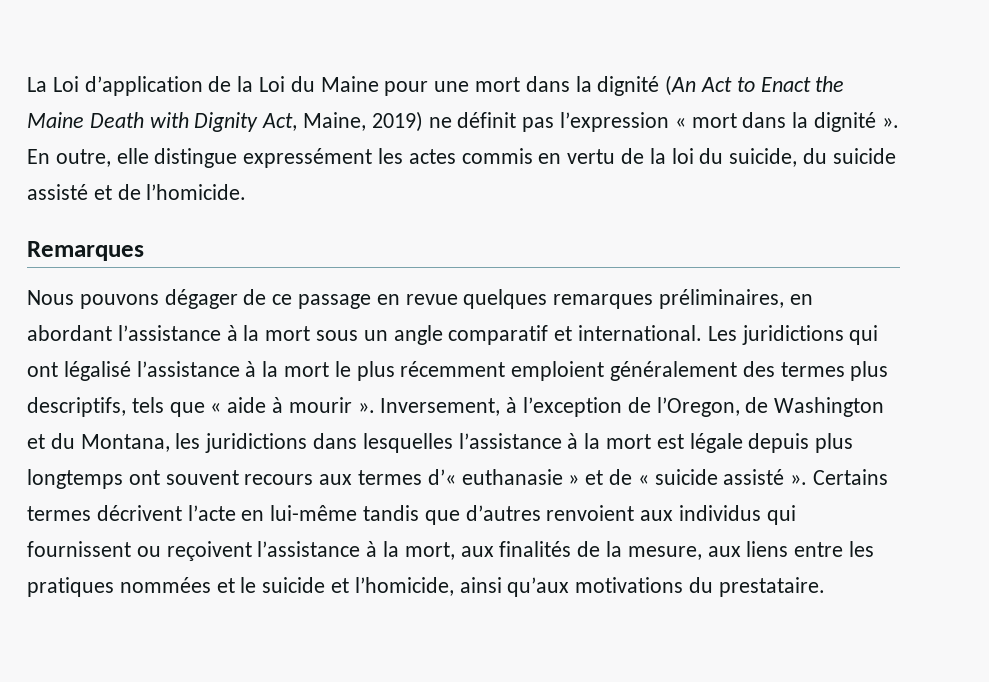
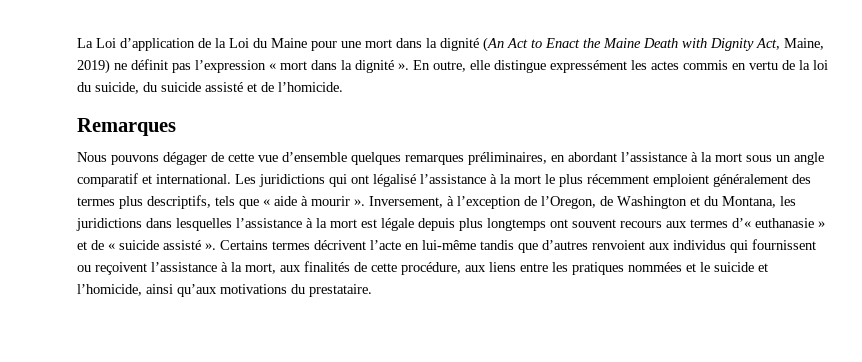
[272,294,458,309] ce passage en revue -> [228,152,347,162] cette vue d’ensemble
[606,541,702,560] la mesure, -> [371,262,461,275] cette procédure,

